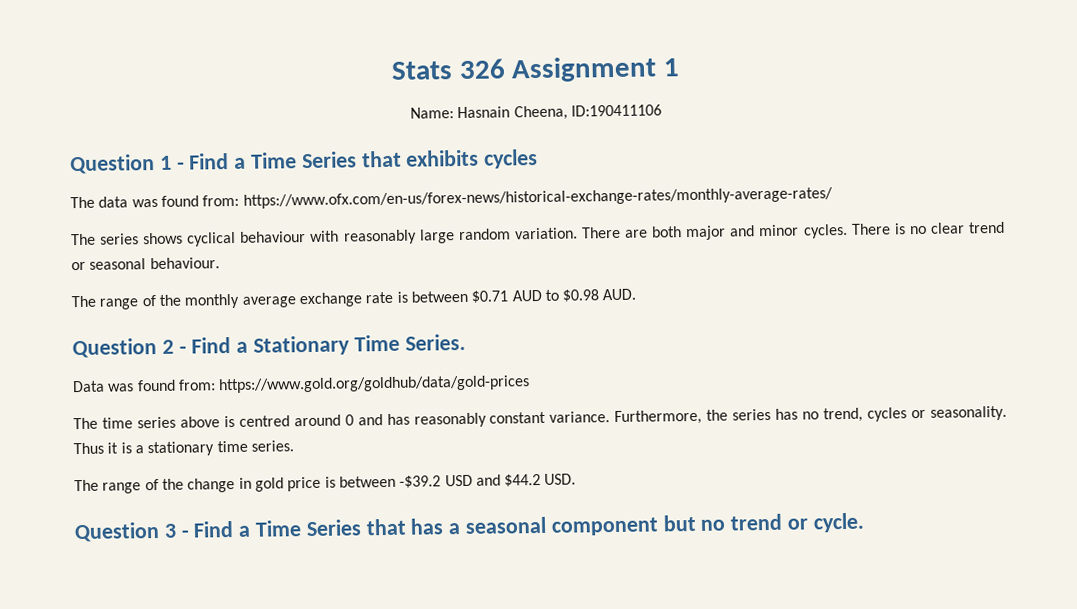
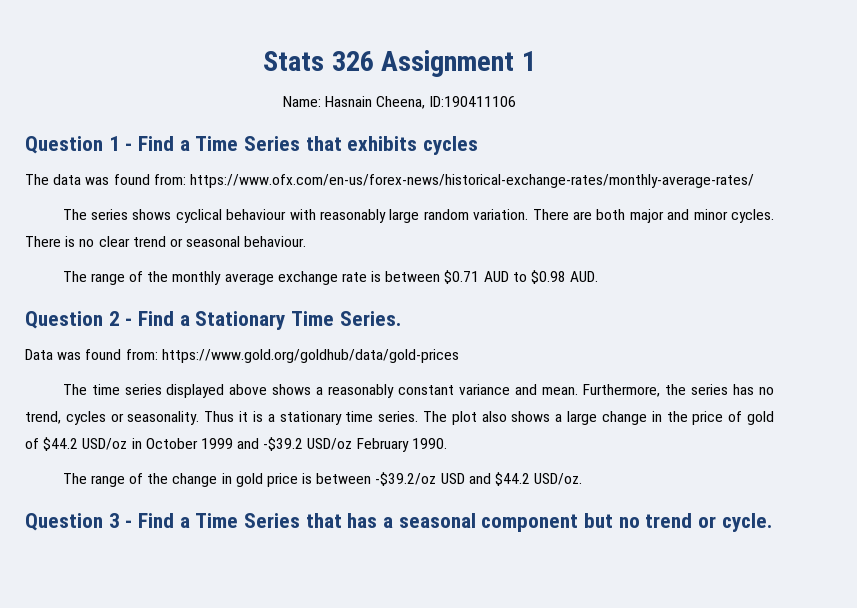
[179,411,611,428] above is centred around 0 and has reasonably constant variance. -> [166,384,579,398] displayed above shows a reasonably constant variance and mean.
(294, 446) none -> [422,411,775,425] [25,437,447,452] The plot also shows a large change in the price of gold of $44.2 USD/oz in October 1999 and -$39.2 USD/oz February 1990.
[399,475,442,488] -$39.2 -> [375,472,437,486] -$39.2/oz
[544,473,577,485] USD. -> [534,473,583,485] USD/oz.

